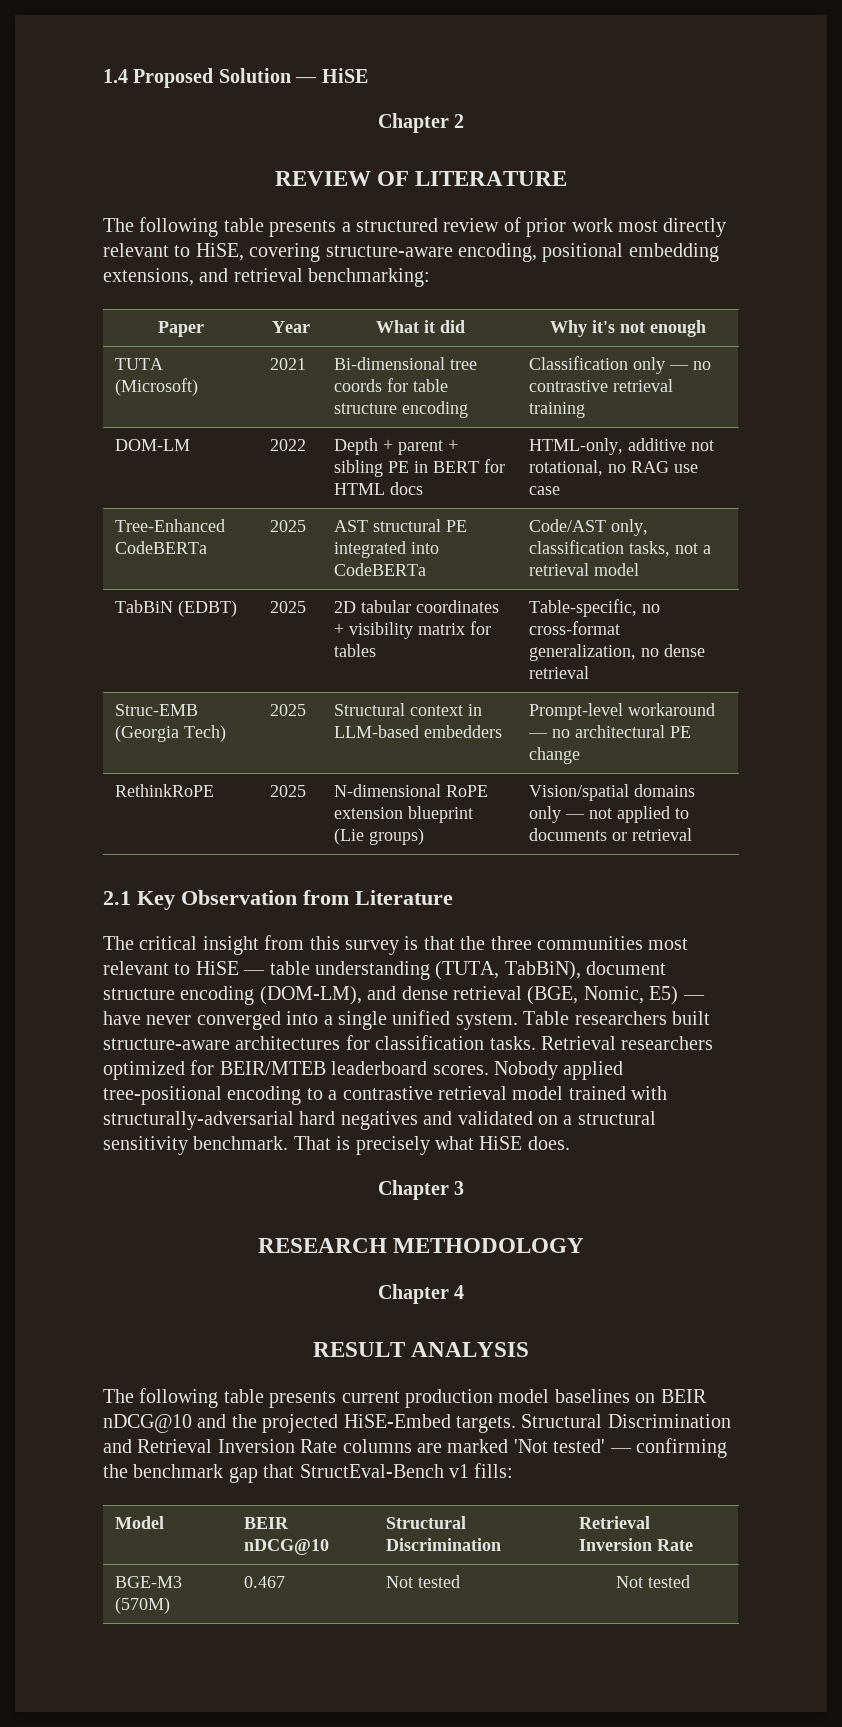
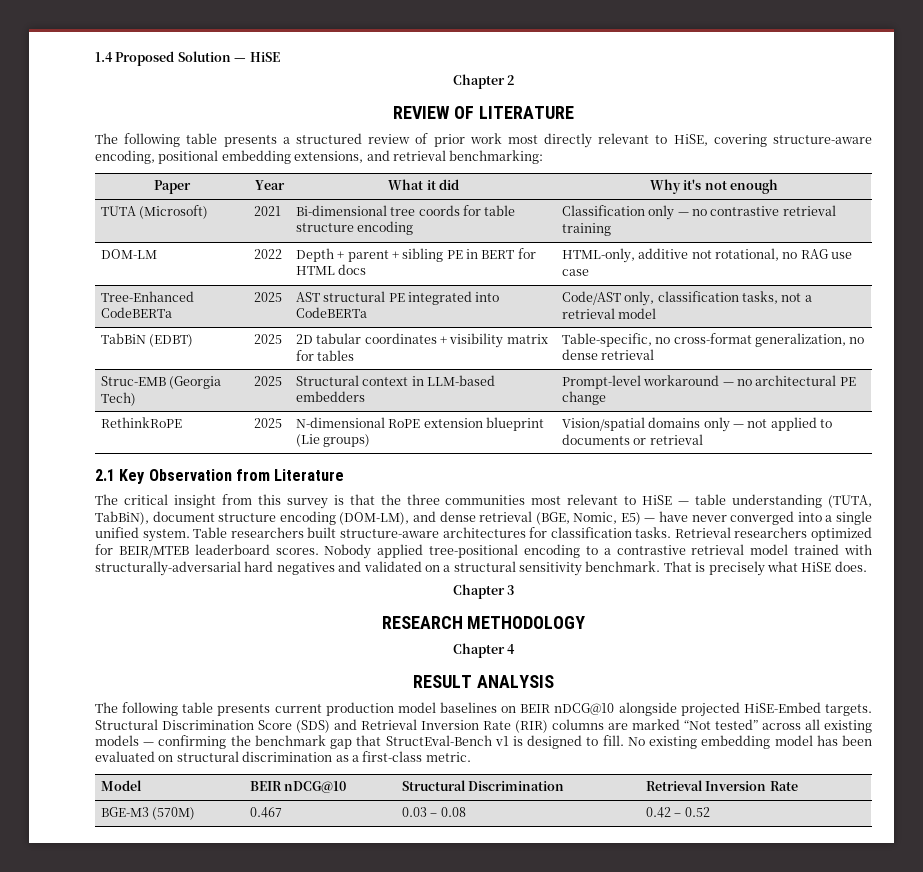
[197,1414,257,1428] and the -> [618,702,677,716] alongside
(731, 1421) none -> [258,720,330,733] Score (SDS)
(338, 1446) none -> [515,720,548,733] (RIR)
[513,1439,606,1453] 'Not tested' -> [684,719,872,733] [95,735,139,746] “Not tested” across all existing models
[474,1463,514,1478] fills: -> [513,735,872,749] [95,751,471,762] is designed to fill. No existing embedding model has been evaluated on structural discrimination as a first-class metric.
[386,1575,461,1588] [616,1575,690,1588] Not tested | Not tested -> [401,807,466,817] [645,807,710,818] 0.03 – 0.08 | 0.42 – 0.52

